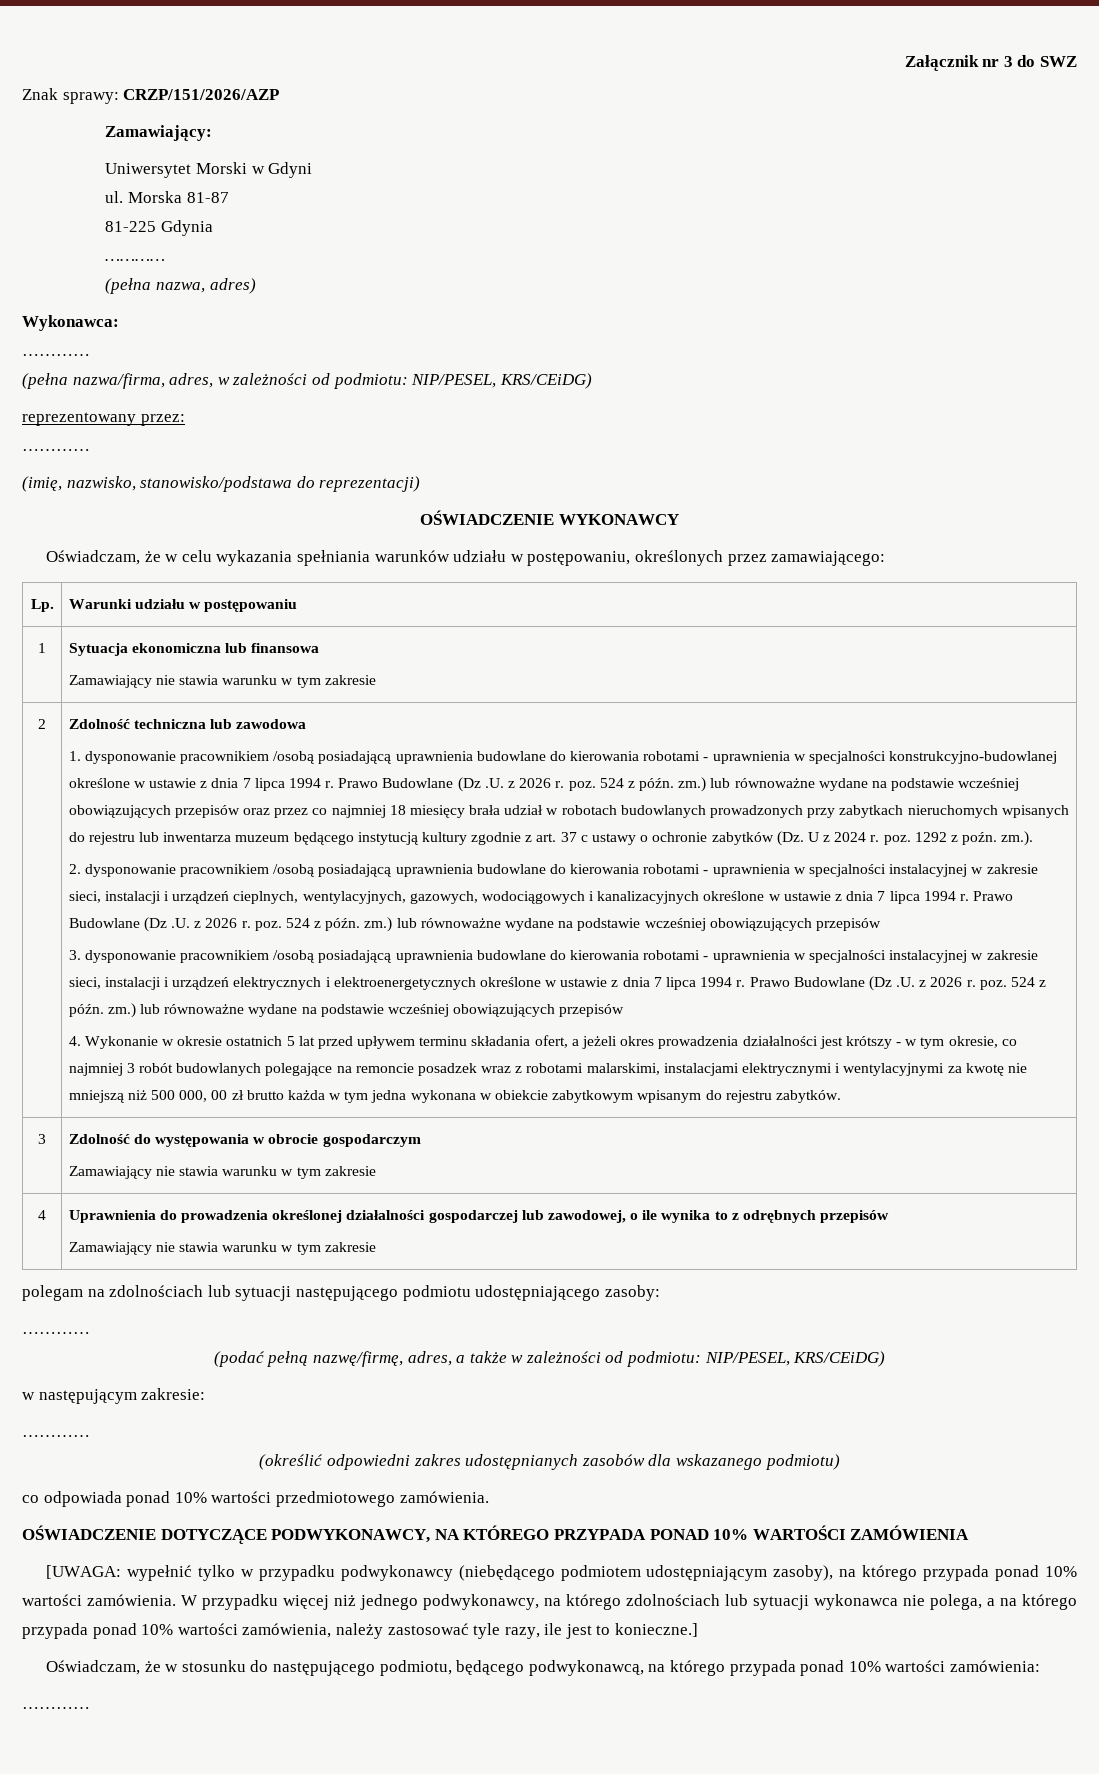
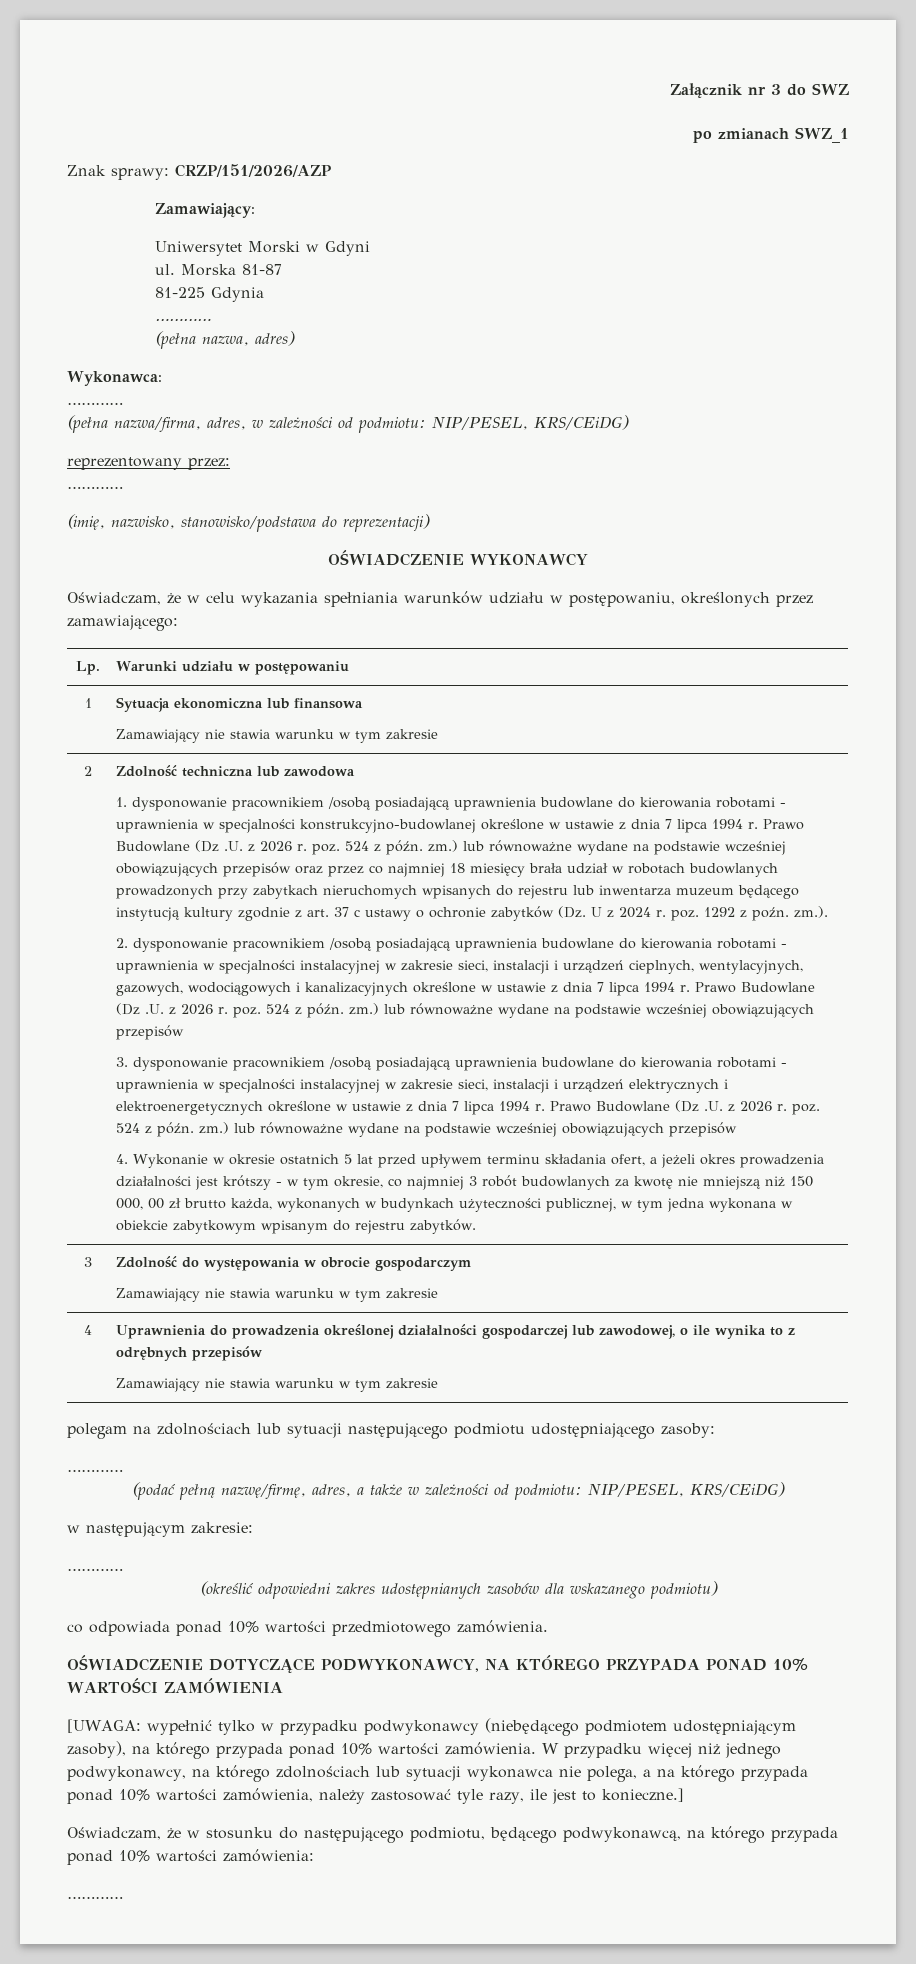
(1077, 61) none -> [693,127,849,143] // po zmianach SWZ_1
[265,1063,945,1076] polegające na remoncie posadzek wraz z robotami malarskimi, instalacjami elektrycznymi i wentylacyjnymi -> (611, 1183) none
[150,1090,175,1100] 500 -> [790,1176,814,1187] 150
[287,1090,325,1100] każda -> [231,1198,617,1212] każda, wykonanych w budynkach użyteczności publicznej,

